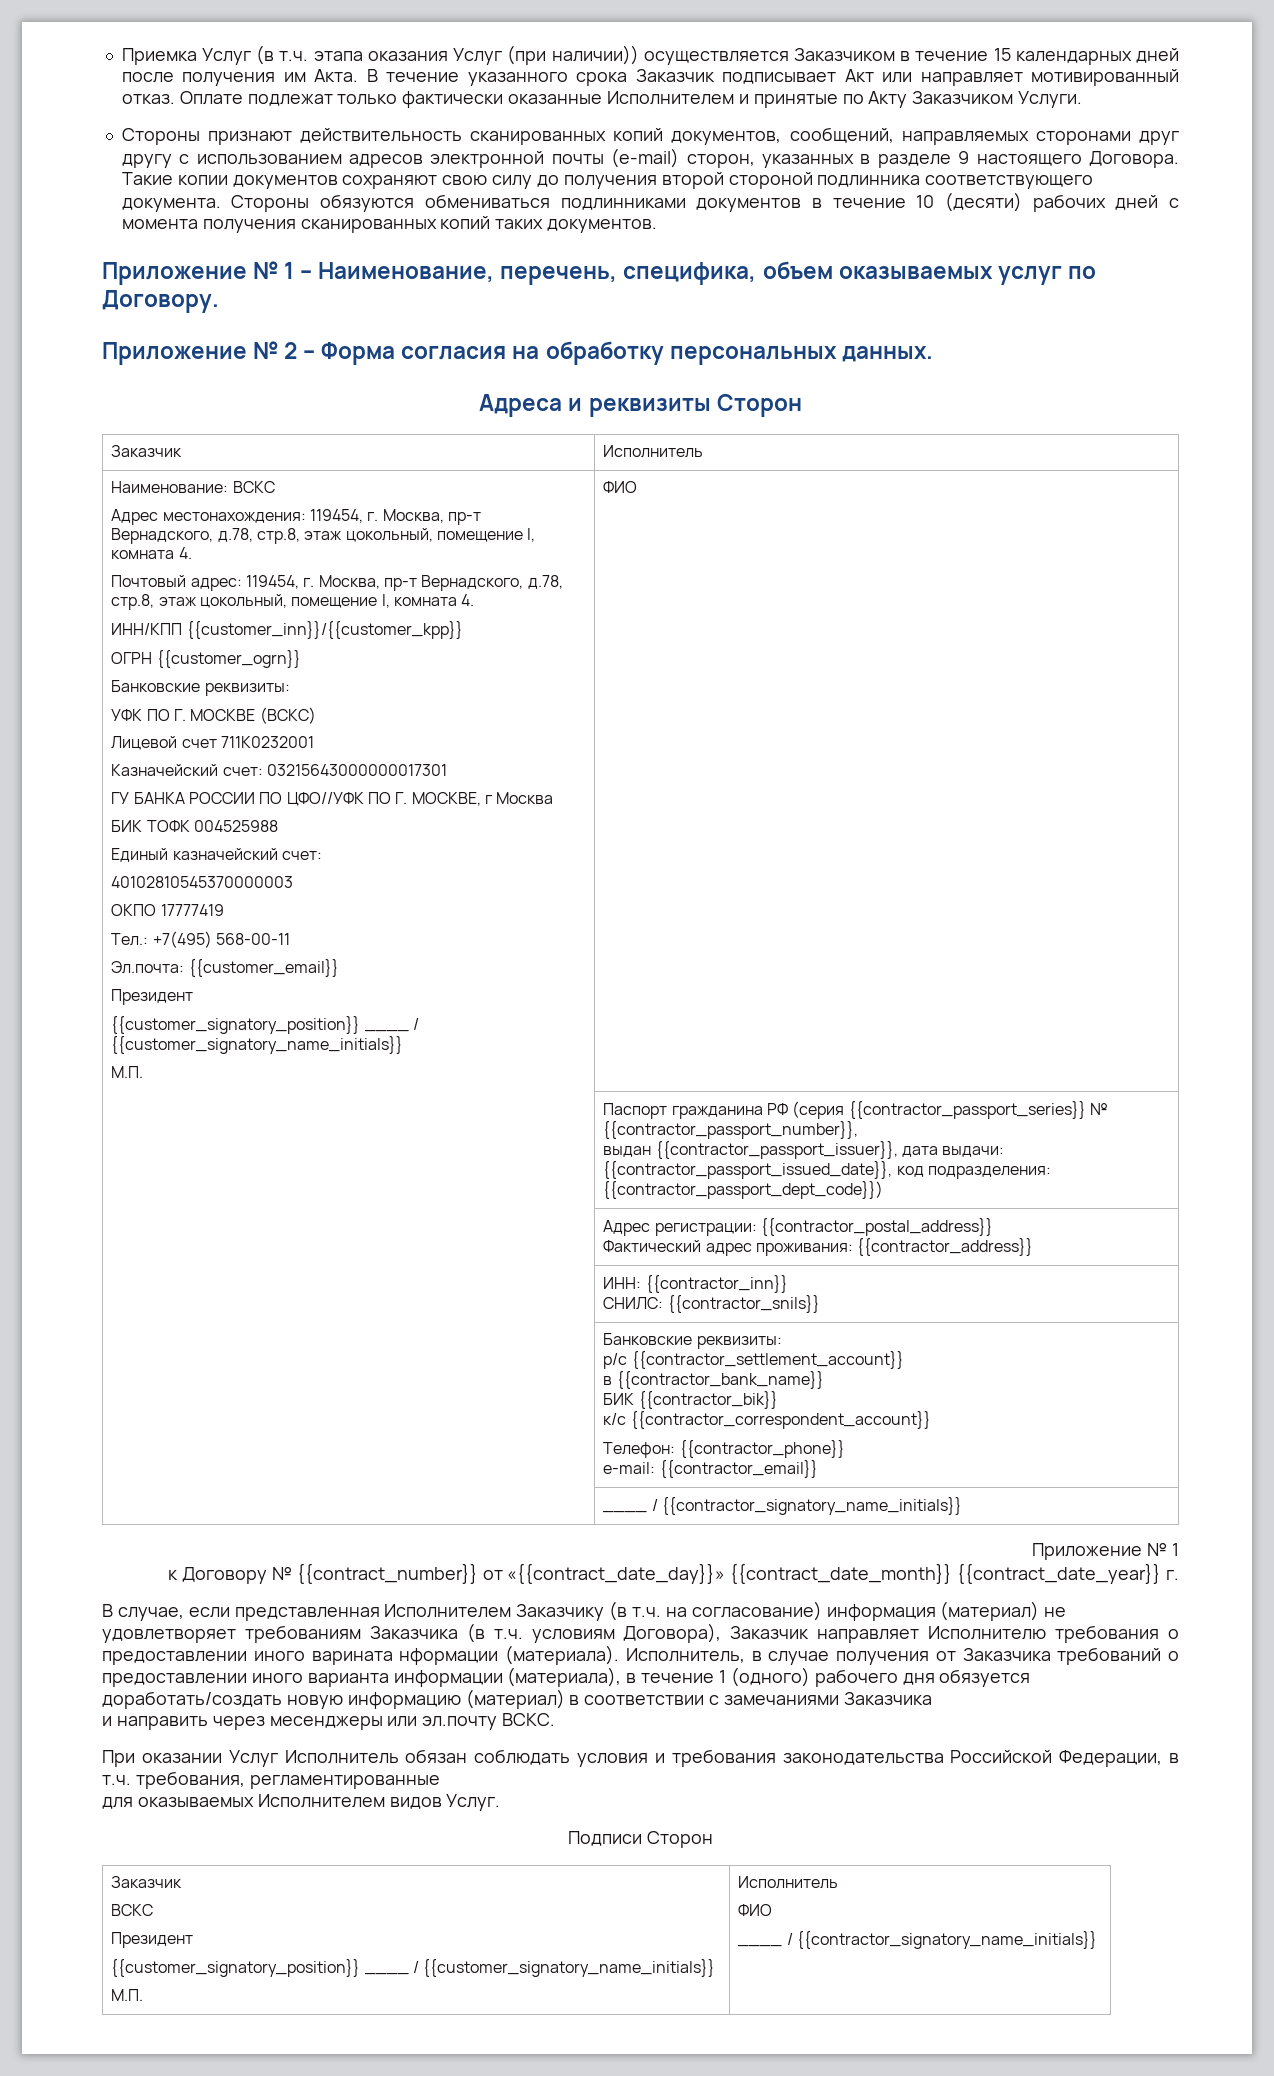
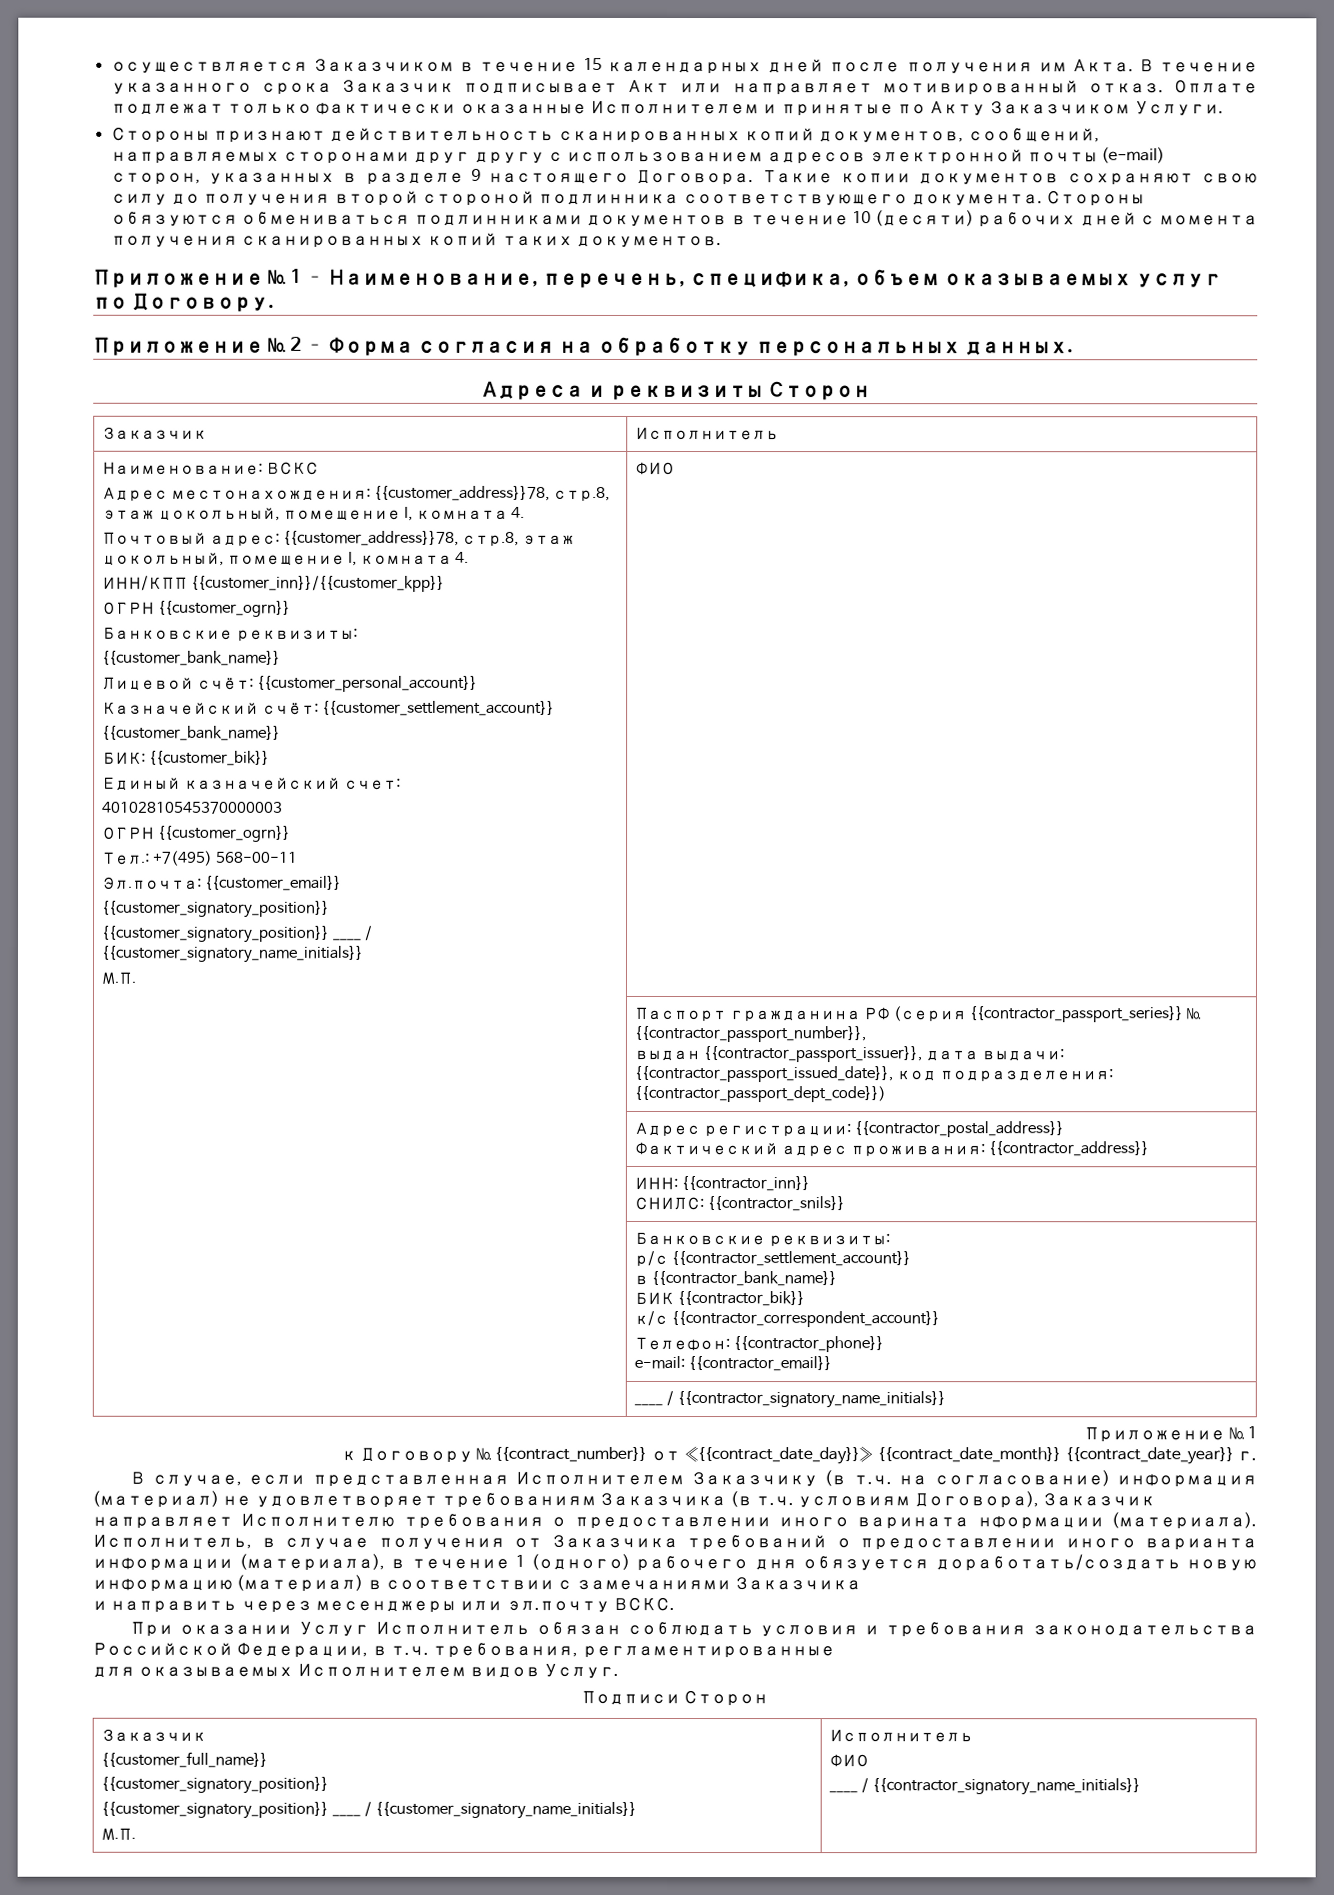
[121,45,639,65] Приемка Услуг (в т.ч. этапа оказания Услуг (при наличии)) -> (110, 67) none
[310,509,482,525] [111,528,253,544] 119454, г. Москва, пр-т Вернадского, д.78, -> [374,485,551,501] {{customer_address}}78,
[246,575,563,591] 119454, г. Москва, пр-т Вернадского, д.78, -> [283,530,460,546] {{customer_address}}78,
[111,707,316,724] УФК ПО Г. МОСКВЕ (ВСКС) -> [102,650,282,666] {{customer_bank_name}}
[181,736,315,748] счет 711К0232001 -> [197,675,479,692] счёт: {{customer_personal_account}}
[222,764,448,776] [111,792,554,806] [111,820,279,832] счет: 03215643000000017301 // ГУ БАНКА РОССИИ ПО ЦФО//УФК ПО Г. МОСКВЕ, г Москва // БИК ТОФК 004525988 -> [262,700,556,716] [102,725,282,741] [102,750,271,766] счёт: {{customer_settlement_account}} // {{customer_bank_name}} // БИК: {{customer_bik}}
[111,904,224,916] ОКПО 17777419 -> [102,825,292,842] ОГРН {{customer_ogrn}}
[111,989,194,1005] Президент -> [102,900,331,918] {{customer_signatory_position}}
[111,1904,154,1916] [111,1932,194,1948] ВСКС // Президент -> [101,1751,269,1768] [101,1776,330,1794] {{customer_full_name}} // {{customer_signatory_position}}

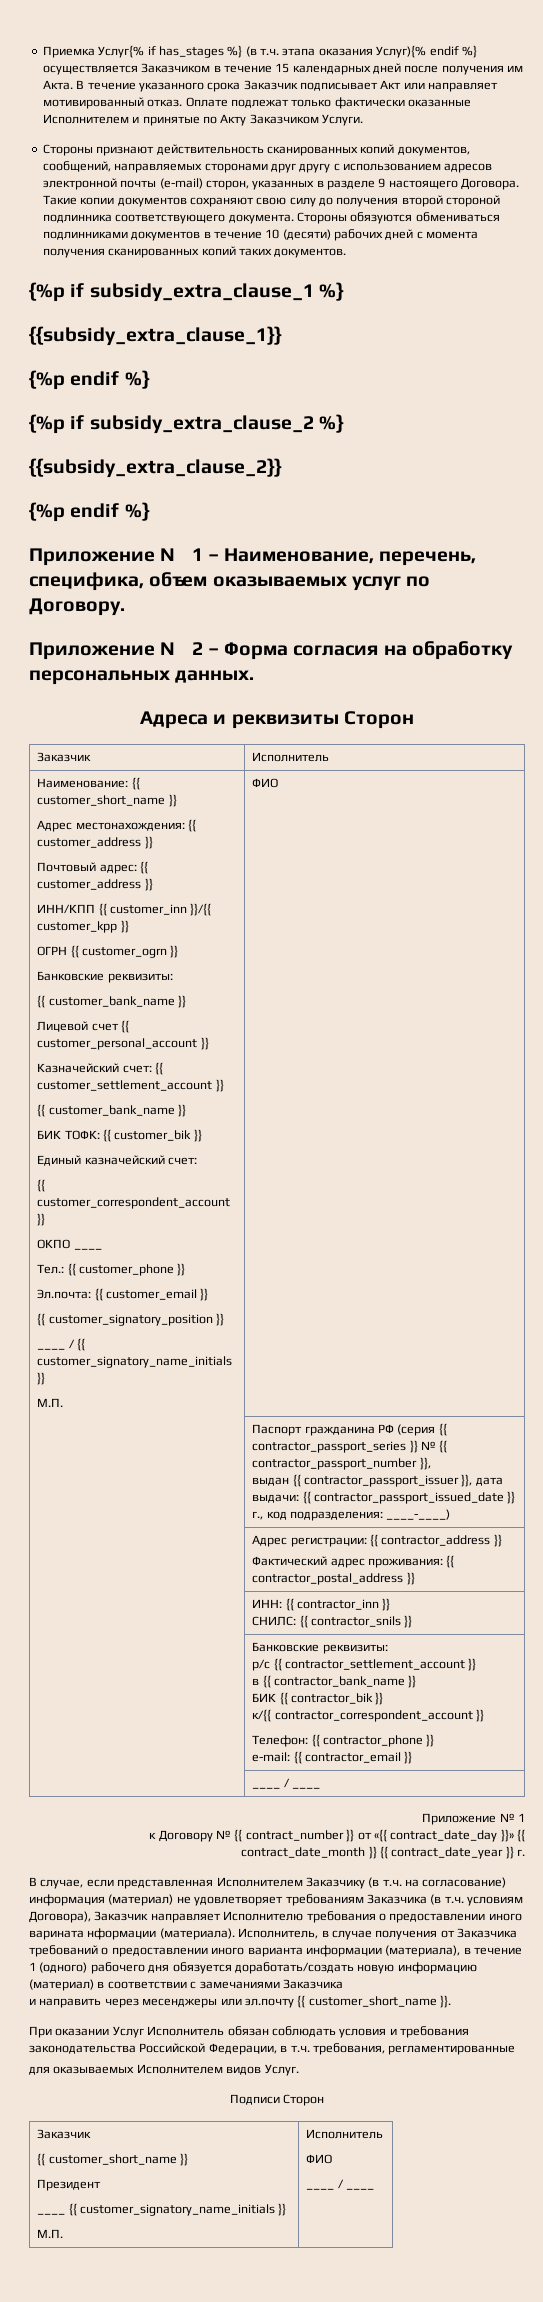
(110, 67) none -> [42,45,477,58] Приемка Услуг{% if has_stages %} (в т.ч. этапа оказания Услуг){% endif %}
(722, 241) none -> [29,282,344,302] [29,326,282,346] [29,370,150,390] [29,414,344,434] [29,458,282,478] [29,502,150,522] // {%p if subsidy_extra_clause_1 %} // {{subsidy_extra_clause_1}} // {%p endif %} // {%p if subsidy_extra_clause_2 %} // {{subsidy_extra_clause_2}} // {%p endif %}
[266,461,320,475] ВСКС -> [131,777,140,790] [37,794,177,807] {{ customer_short_name }}
[374,485,611,501] [102,506,525,521] [102,530,576,546] [102,551,470,566] [102,575,446,592] [102,600,292,617] [102,626,359,641] [102,650,282,666] [102,675,479,692] [102,700,556,716] [102,725,282,741] [102,750,271,766] [102,776,402,791] [102,801,284,814] [102,825,292,842] [102,850,299,866] [102,875,343,891] [102,900,331,918] [102,925,374,943] [101,945,365,963] {{customer_address}}78, стр.8, этаж цокольный, помещение I, комната 4. // Почтовый адрес: {{customer_address}}78, стр.8, этаж цокольный, помещение I, комната 4. // ИНН/КПП {{customer_inn}}/{{customer_kpp}} // ОГРН {{customer_ogrn}} // Банковские реквизиты: // {{customer_bank_name}} // Лицевой счёт: {{customer_personal_account}} // Казначейский счёт: {{customer_settlement_account}} // {{customer_bank_name}} // БИК: {{customer_bik}} // Единый казначейский счет: // 40102810545370000003 // ОГРН {{customer_ogrn}} // Тел.: +7(495) 568-00-11 // Эл.почта: {{customer_email}} // {{customer_signatory_position}} // {{customer_signatory_position}} ____ / {{customer_signatory_name_initials}} -> [187,819,196,832] [37,836,153,849] [37,861,148,874] [37,878,153,891] [37,903,212,916] [37,920,129,933] [37,945,179,958] [37,971,173,983] [37,995,186,1008] [37,1020,129,1033] [37,1037,209,1050] [37,1062,163,1075] [37,1079,224,1092] [37,1104,186,1117] [37,1129,202,1142] [37,1155,197,1166] [37,1179,46,1192] [37,1197,231,1209] [37,1213,46,1226] [37,1239,102,1250] [37,1263,186,1276] [37,1288,209,1301] [37,1313,224,1326] [37,1338,85,1351] [37,1356,233,1368] [37,1372,46,1385] {{ customer_address }} // Почтовый адрес: {{ customer_address }} // ИНН/КПП {{ customer_inn }}/{{ customer_kpp }} // ОГРН {{ customer_ogrn }} // Банковские реквизиты: // {{ customer_bank_name }} // Лицевой счет {{ customer_personal_account }} // Казначейский счет: {{ customer_settlement_account }} // {{ customer_bank_name }} // БИК ТОФК: {{ customer_bik }} // Единый казначейский счет: // {{ customer_correspondent_account }} // ОКПО ____ // Тел.: {{ customer_phone }} // Эл.почта: {{ customer_email }} // {{ customer_signatory_position }} // ____ / {{ customer_signatory_name_initials }}
[969,1006,1201,1023] [634,1025,867,1043] [634,1046,1065,1063] [634,1065,894,1083] {{contractor_passport_series}} № {{contractor_passport_number}}, // выдан {{contractor_passport_issuer}}, дата выдачи: {{contractor_passport_issued_date}}, -> [438,1423,447,1436] [252,1440,448,1453] [252,1457,431,1470] [252,1474,503,1487] [252,1491,516,1504] [252,1511,264,1520] {{ contractor_passport_series }} № {{ contractor_passport_number }}, // выдан {{ contractor_passport_issuer }}, дата выдачи: {{ contractor_passport_issued_date }} г.,
[634,1085,887,1103] {{contractor_passport_dept_code}}) -> [386,1509,451,1520] ____-____)
[854,1121,1065,1138] {{contractor_postal_address}} -> [369,1534,502,1547] {{ contractor_address }}
[988,1141,1150,1157] [634,1176,811,1192] [634,1196,846,1212] [634,1231,891,1247] [634,1250,912,1267] [634,1270,838,1287] [634,1291,806,1307] [634,1310,941,1328] [634,1336,885,1353] [634,1355,833,1372] [634,1390,947,1409] {{contractor_address}} // | ИНН: {{contractor_inn}} // СНИЛС: {{contractor_snils}} // | Банковские реквизиты: // р/с {{contractor_settlement_account}} // в {{contractor_bank_name}} // БИК {{contractor_bik}} // к/с {{contractor_correspondent_account}} // Телефон: {{contractor_phone}} // e-mail: {{contractor_email}} // | ____ / {{contractor_signatory_name_initials}} -> [446,1555,455,1568] [252,1572,415,1585] [252,1598,391,1611] [252,1615,413,1628] [252,1642,388,1654] [252,1658,477,1671] [252,1675,417,1688] [252,1692,384,1705] [252,1709,484,1722] [252,1734,435,1747] [252,1751,413,1764] [252,1778,320,1789] {{ contractor_postal_address }} // | ИНН: {{ contractor_inn }} // СНИЛС: {{ contractor_snils }} // | Банковские реквизиты: // р/с {{ contractor_settlement_account }} // в {{ contractor_bank_name }} // БИК {{ contractor_bik }} // к/{{ contractor_correspondent_account }} // Телефон: {{ contractor_phone }} // e-mail: {{ contractor_email }} // | ____ / ____
[494,1446,1234,1465] {{contract_number}} от «{{contract_date_day}}» {{contract_date_month}} {{contract_date_year}} -> [234,1829,525,1842] [241,1846,514,1859] {{ contract_number }} от «{{ contract_date_day }}» {{ contract_date_month }} {{ contract_date_year }}
[612,1596,675,1612] ВСКС. -> [297,1995,451,2008] {{ customer_short_name }}.
[101,1751,269,1768] [101,1776,330,1794] [101,1801,638,1819] {{customer_full_name}} // {{customer_signatory_position}} // {{customer_signatory_position}} ____ / {{customer_signatory_name_initials}} -> [37,2153,188,2166] [37,2179,102,2191] [37,2203,287,2216] {{ customer_short_name }} // Президент // ____ {{ customer_signatory_name_initials }}
[872,1778,1142,1796] {{contractor_signatory_name_initials}} -> [345,2188,374,2190] ____

